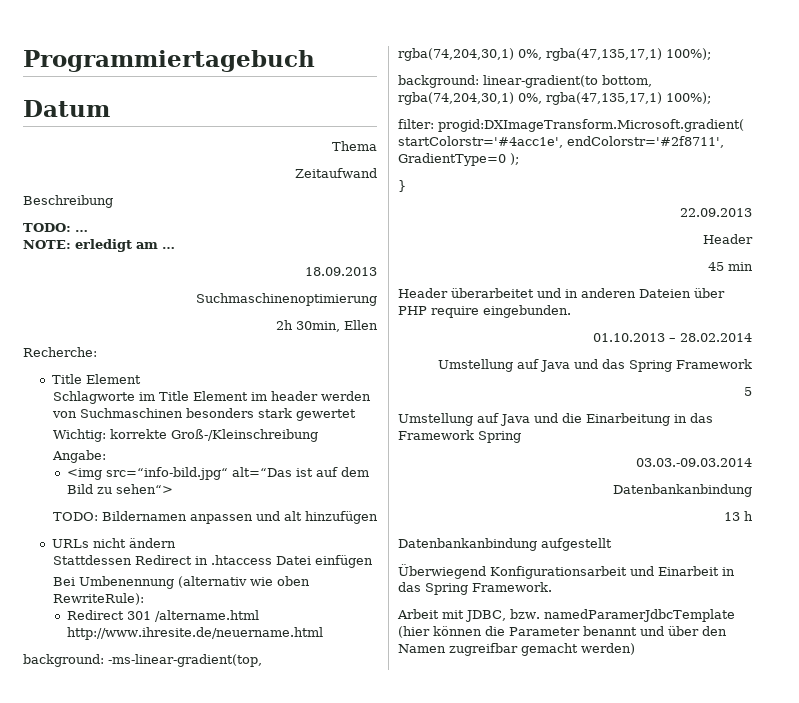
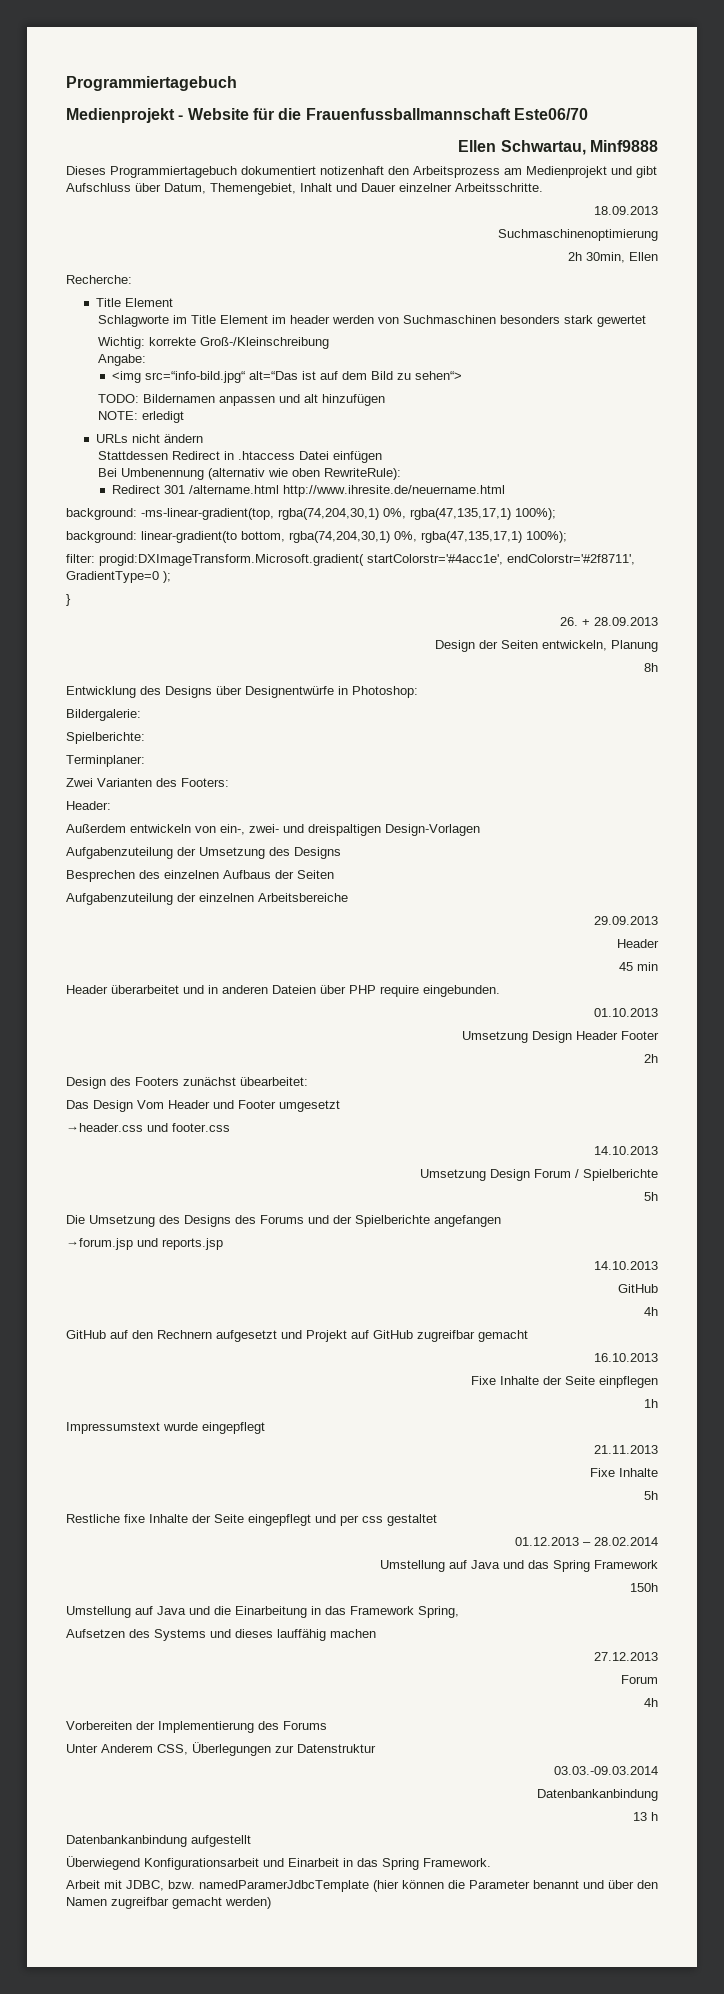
[23,100,110,117] [332,141,377,151] [295,168,377,178] [23,195,113,208] [23,223,88,232] [23,239,175,252] Datum // Thema // Zeitaufwand // Beschreibung // TODO: … // NOTE: erledigt am … -> [66,108,588,123] [458,140,659,155] [66,166,657,178] [66,183,543,195] Medienprojekt - Website für die Frauenfussballmannschaft Este06/70 // Ellen Schwartau, Minf9888 // Dieses Programmiertagebuch dokumentiert notizenhaft den Arbeitsprozess am Medienprojekt und gibt Aufschluss über Datum, Themengebiet, Inhalt und Dauer einzelner Arbeitsschritte.
(378, 517) none -> [97,411,184,423] // NOTE: erledigt
[680,208,752,217] 22.09.2013 -> [560,617,658,626] [435,640,658,652] [644,663,658,672] [66,686,418,698] [66,709,141,721] [66,732,145,744] [66,755,145,767] [66,778,229,787] [66,801,111,810] [66,824,480,836] [66,847,341,859] [66,870,334,882] [66,893,348,905] [594,916,658,925] 26. + 28.09.2013 // Design der Seiten entwickeln, Planung // 8h // Entwicklung des Designs über Designentwürfe in Photoshop: // Bildergalerie: // Spielberichte: // Terminplaner: // Zwei Varianten des Footers: // Header: // Außerdem entwickeln von ein-, zwei- und dreispaltigen Design-Vorlagen // Aufgabenzuteilung der Umsetzung des Designs // Besprechen des einzelnen Aufbaus der Seiten // Aufgabenzuteilung der einzelnen Arbeitsbereiche // 29.09.2013
(665, 337) none -> [462,1031,659,1043] [644,1054,658,1063] [66,1077,308,1089] [66,1100,340,1112] [66,1123,230,1132] [594,1146,658,1155] [420,1169,658,1181] [644,1192,658,1201] [66,1215,501,1227] [66,1238,223,1250] [594,1261,658,1270] [618,1284,658,1293] [644,1307,658,1316] [66,1330,528,1342] [594,1353,658,1362] [471,1376,658,1388] [644,1399,658,1408] [66,1422,265,1434] [594,1445,658,1454] [590,1468,658,1477] [644,1491,658,1500] [66,1514,437,1526] [515,1537,579,1546] // Umsetzung Design Header Footer // 2h // Design des Footers zunächst übearbeitet: // Das Design Vom Header und Footer umgesetzt // →header.css und footer.css // 14.10.2013 // Umsetzung Design Forum / Spielberichte // 5h // Die Umsetzung des Designs des Forums und der Spielberichte angefangen // →forum.jsp und reports.jsp // 14.10.2013 // GitHub // 4h // GitHub auf den Rechnern aufgesetzt und Projekt auf GitHub zugreifbar gemacht // 16.10.2013 // Fixe Inhalte der Seite einpflegen // 1h // Impressumstext wurde eingepflegt // 21.11.2013 // Fixe Inhalte // 5h // Restliche fixe Inhalte der Seite eingepflegt und per css gestaltet // 01.12.2013
[744,387,752,396] 5 -> [630,1583,658,1592] 150h
[478,431,521,443] Spring -> [418,1606,459,1618] [66,1629,376,1641] [594,1652,658,1661] [621,1675,658,1684] [644,1698,658,1707] [66,1721,327,1733] [66,1742,376,1756] Spring, // Aufsetzen des Systems und dieses lauffähig machen // 27.12.2013 // Forum // 4h // Vorbereiten der Implementierung des Forums // Unter Anderem CSS, Überlegungen zur Datenstruktur

